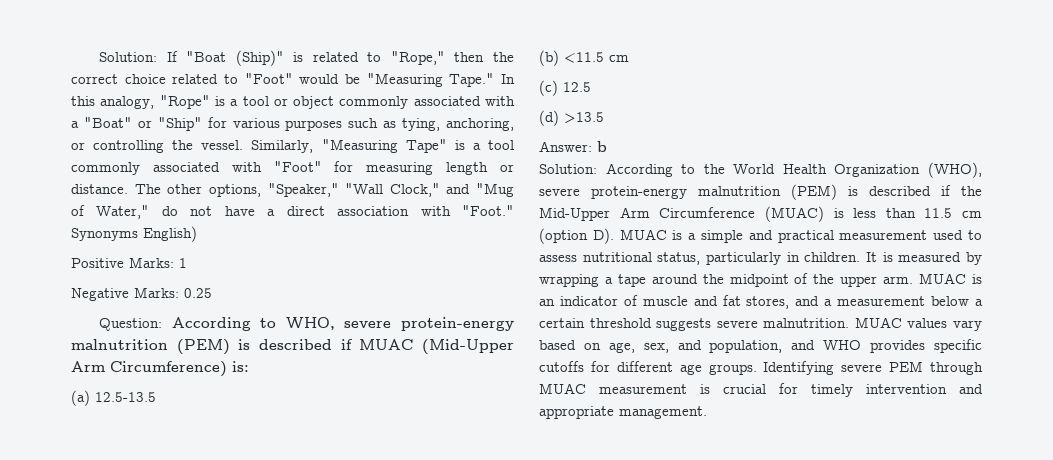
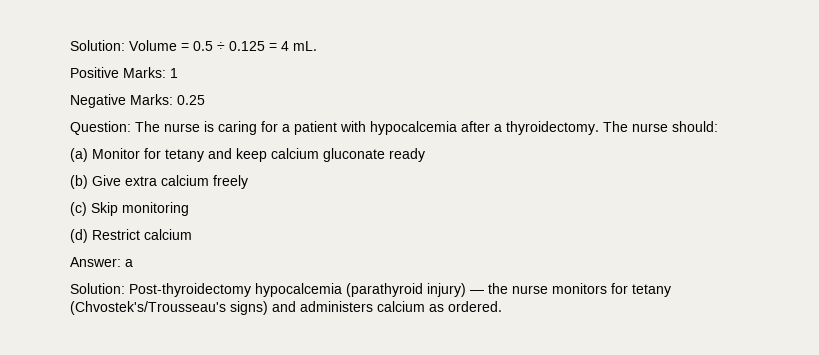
[99,50,514,66] [71,73,515,87] [71,95,515,109] [71,117,514,131] [71,139,514,153] [71,161,514,175] [71,183,514,197] [71,205,514,219] [71,226,197,242] Solution: If "Boat (Ship)" is related to "Rope," then the correct choice related to "Foot" would be "Measuring Tape." In this analogy, "Rope" is a tool or object commonly associated with a "Boat" or "Ship" for various purposes such as tying, anchoring, or controlling the vessel. Similarly, "Measuring Tape" is a tool commonly associated with "Foot" for measuring length or distance. The other options, "Speaker," "Wall Clock," and "Mug of Water," do not have a direct association with "Foot." Synonyms English) -> [70,40,317,51] Solution: Volume = 0.5 ÷ 0.125 = 4 mL.
[171,317,514,331] [71,339,514,355] [71,361,249,377] [71,390,156,406] [539,50,629,66] According to WHO, severe protein-energy malnutrition (PEM) is described if MUAC (Mid-Upper Arm Circumference) is: // (a) 12.5-13.5 // (b) <11.5 cm -> [135,121,718,135] [70,148,425,162] [70,175,248,189] The nurse is caring for a patient with hypocalcemia after a thyroidectomy. The nurse should: // (a) Monitor for tetany and keep calcium gluconate ready // (b) Give extra calcium freely
[563,82,591,92] 12.5 -> [91,202,189,216] Skip monitoring
[564,112,604,123] >13.5 -> [92,229,192,240] Restrict calcium
[597,141,607,152] [539,162,982,178] [539,184,982,200] [539,206,982,222] [539,228,982,244] [539,252,982,265] [539,273,983,287] [539,295,984,309] [539,317,982,331] [539,339,982,353] [539,361,983,375] [539,383,983,397] [539,406,707,419] b // Solution: According to the World Health Organization (WHO), severe protein-energy malnutrition (PEM) is described if the Mid-Upper Arm Circumference (MUAC) is less than 11.5 cm (option D). MUAC is a simple and practical measurement used to assess nutritional status, particularly in children. It is measured by wrapping a tape around the midpoint of the upper arm. MUAC is an indicator of muscle and fat stores, and a measurement below a certain threshold suggests severe malnutrition. MUAC values vary based on age, sex, and population, and WHO provides specific cutoffs for different age groups. Identifying severe PEM through MUAC measurement is crucial for timely intervention and appropriate management. -> [125,259,133,267] [70,283,671,297] [70,301,502,315] a // Solution: Post-thyroidectomy hypocalcemia (parathyroid injury) — the nurse monitors for tetany (Chvostek's/Trousseau's signs) and administers calcium as ordered.

